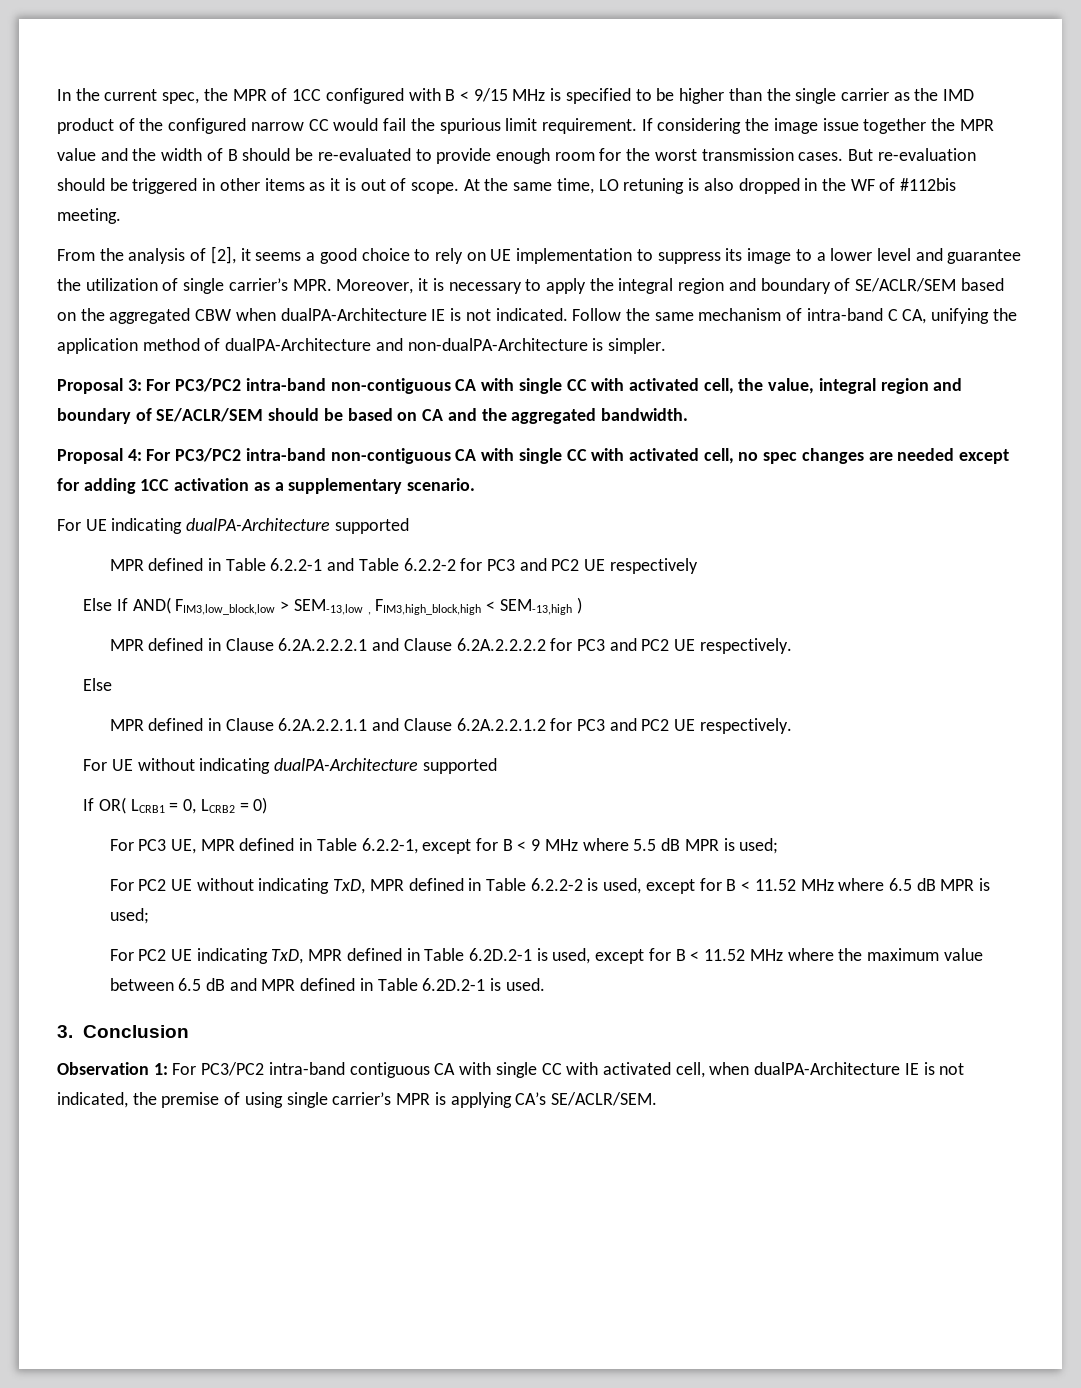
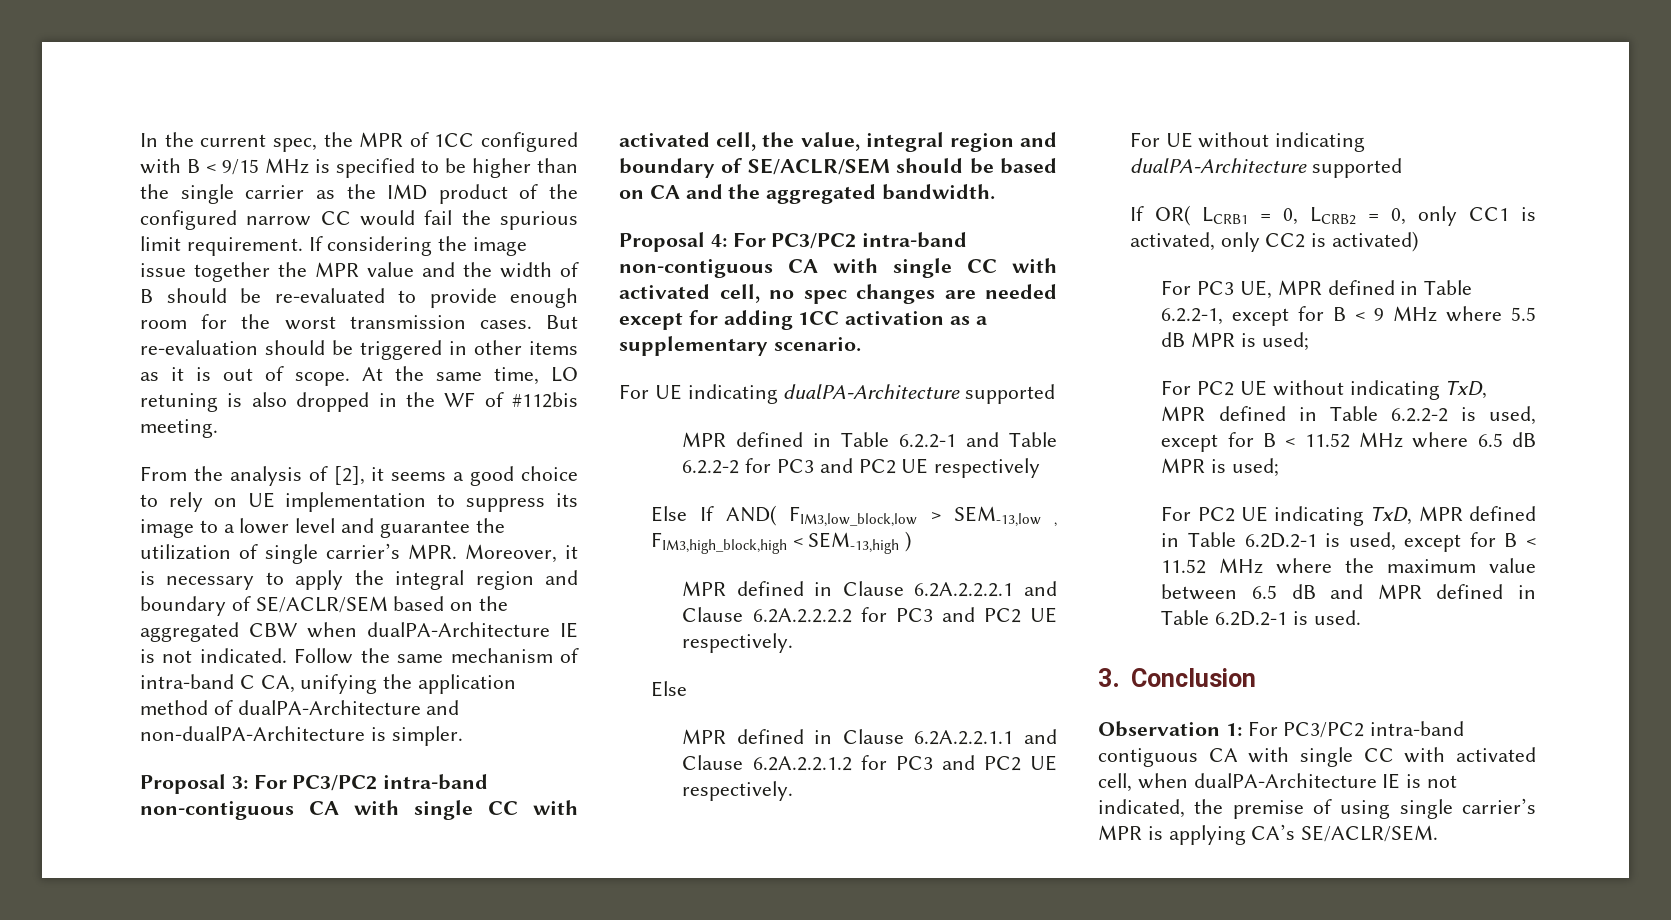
[253,797,268,814] 0) -> [1390,206,1536,226] [1129,231,1418,252] 0, only CC1 is activated, only CC2 is activated)

